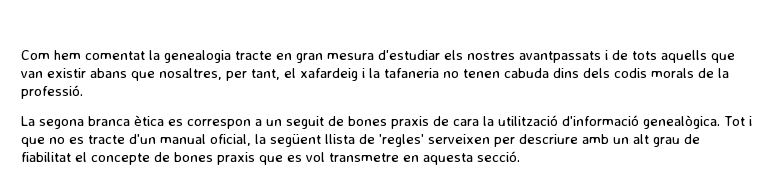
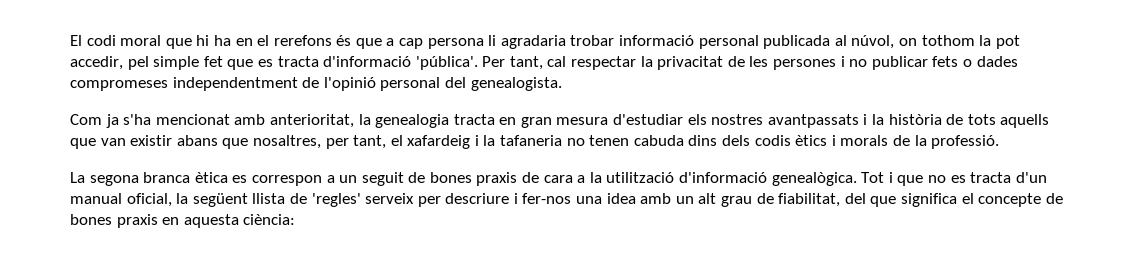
[21,50,145,60] Com hem comentat -> [70,35,1020,49] [70,56,1018,70] [70,77,562,91] [70,114,354,128] El codi moral que hi ha en el rerefons és que a cap persona li agradaria trobar informació personal publicada al núvol, on tothom la pot accedir, pel simple fet que es tracta d'informació 'pública'. Per tant, cal respectar la privacitat de les persones i no publicar fets o dades compromeses independentment de l'opinió personal del genealogista. // Com ja s'ha mencionat amb anterioritat,
[235,51,272,60] tracte -> [453,114,495,125] tracta
(608, 55) none -> [872,114,942,125] la història
(647, 73) none -> [795,135,836,146] ètics i
(479, 122) none -> [577,175,586,183] a
[88,135,125,144] tracte -> [970,172,1012,183] tracta
[428,134,490,144] serveixen -> [365,193,415,204] serveix
(578, 139) none -> [513,193,636,204] i fer-nos una idea
[21,152,71,162] fiabilitat -> [778,193,957,207] fiabilitat, del que significa
[259,152,399,165] que es vol transmetre -> (158, 221) none
[477,151,520,162] secció. -> [243,214,296,225] ciència:

